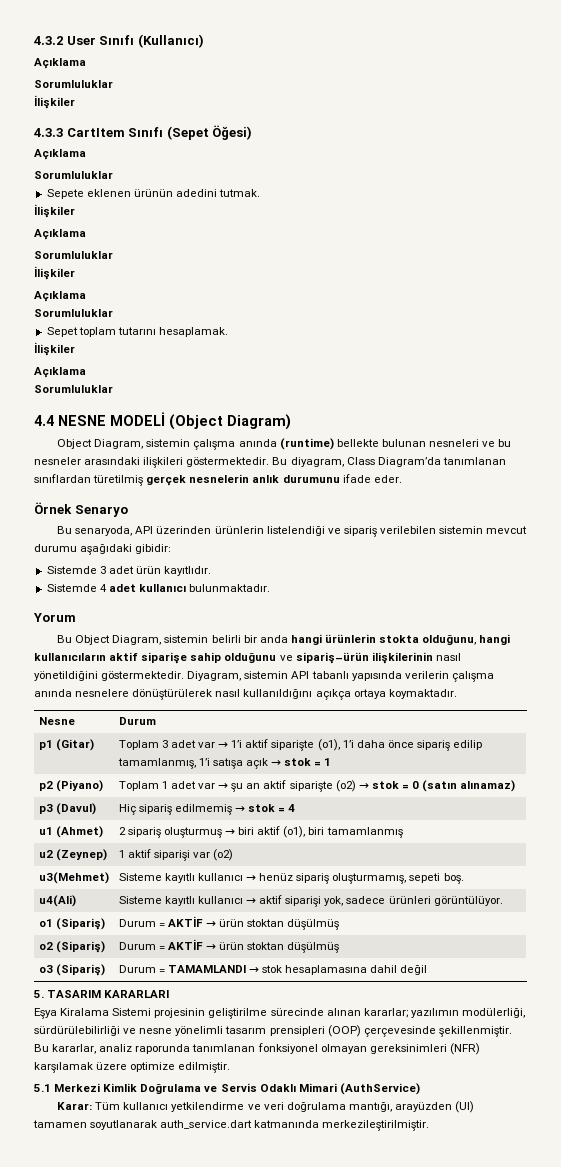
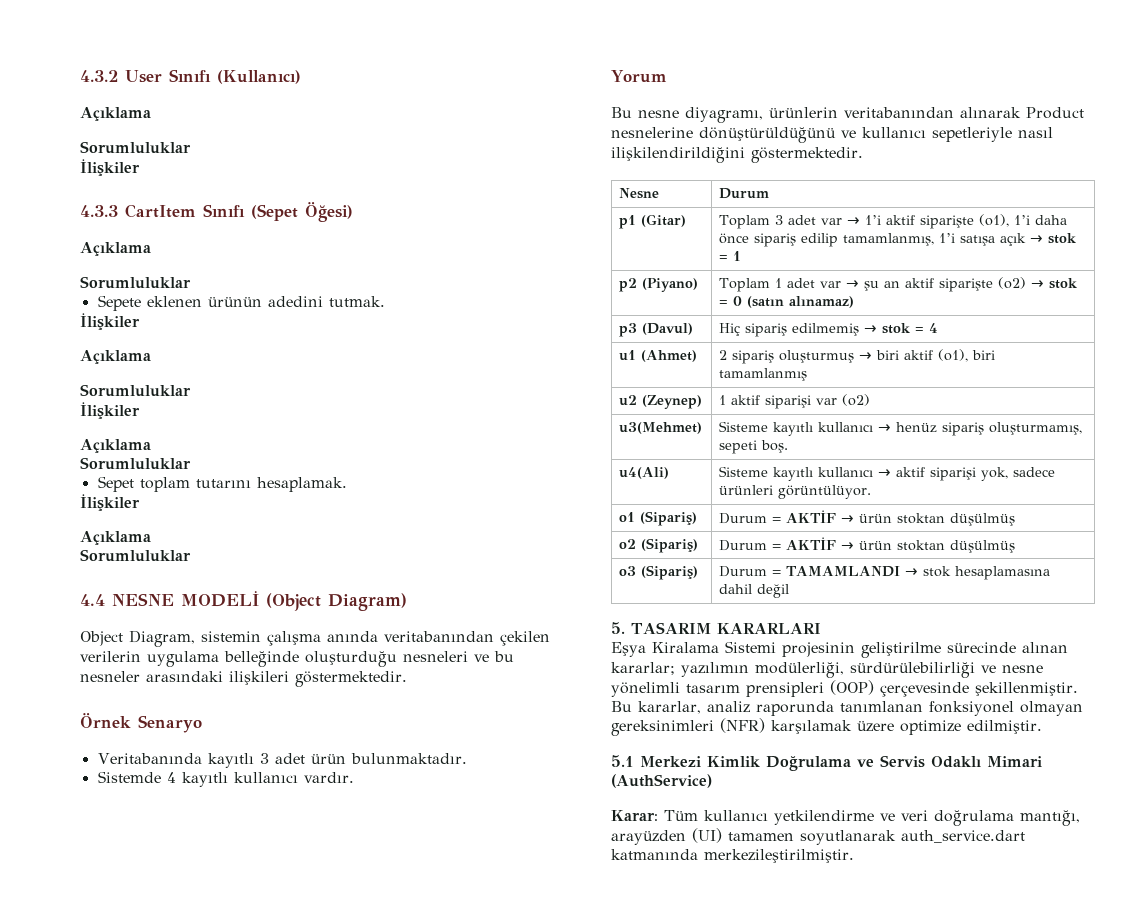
[279,438,426,450] (runtime) bellekte bulunan -> [384,631,550,646] [80,651,397,667] veritabanından çekilen verilerin uygulama belleğinde oluşturduğu
[272,457,506,467] [34,474,402,486] [34,502,128,517] [57,526,528,537] [34,544,172,555] [46,566,97,574] Bu diyagram, Class Diagram’da tanımlanan sınıflardan türetilmiş gerçek nesnelerin anlık durumunu ifade eder. // Örnek Senaryo // Bu senaryoda, API üzerinden ürünlerin listelendiği ve sipariş verilebilen sistemin mevcut durumu aşağıdaki gibidir: // Sistemde -> [80,713,202,733] [97,753,254,768] // Örnek Senaryo // Veritabanında kayıtlı
[164,566,212,576] kayıtlıdır. -> [350,753,467,764] bulunmaktadır.
[108,584,271,592] adet kullanıcı bulunmaktadır. -> [181,772,354,787] kayıtlı kullanıcı vardır.
[75,634,511,645] [34,652,461,664] [34,671,494,682] [34,689,457,700] Object Diagram, sistemin belirli bir anda hangi ürünlerin stokta olduğunu, hangi kullanıcıların aktif siparişe sahip olduğunu ve sipariş–ürün ilişkilerinin nasıl yönetildiğini göstermektedir. Diyagram, sistemin API tabanlı yapısında verilerin çalışma anında nesnelere dönüştürülerek nasıl kullanıldığını açıkça ortaya koymaktadır. -> [638,107,1084,123] [611,127,1053,143] [611,147,863,163] nesne diyagramı, ürünlerin veritabanından alınarak Product nesnelerine dönüştürüldüğünü ve kullanıcı sepetleriyle nasıl ilişkilendirildiğini göstermektedir.

